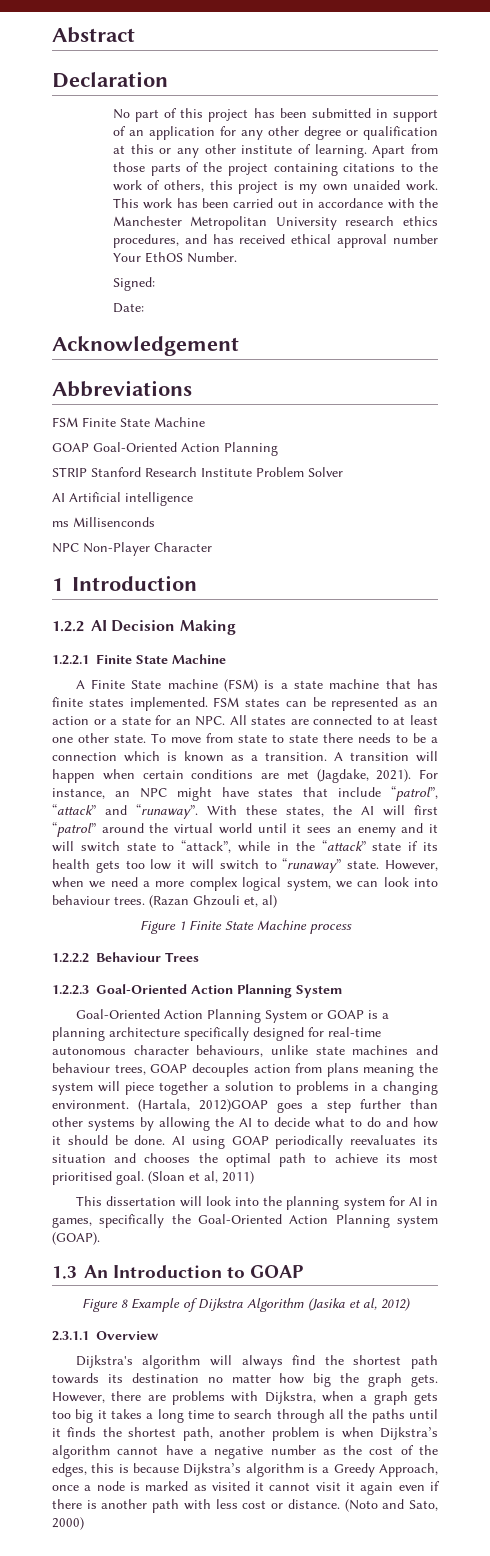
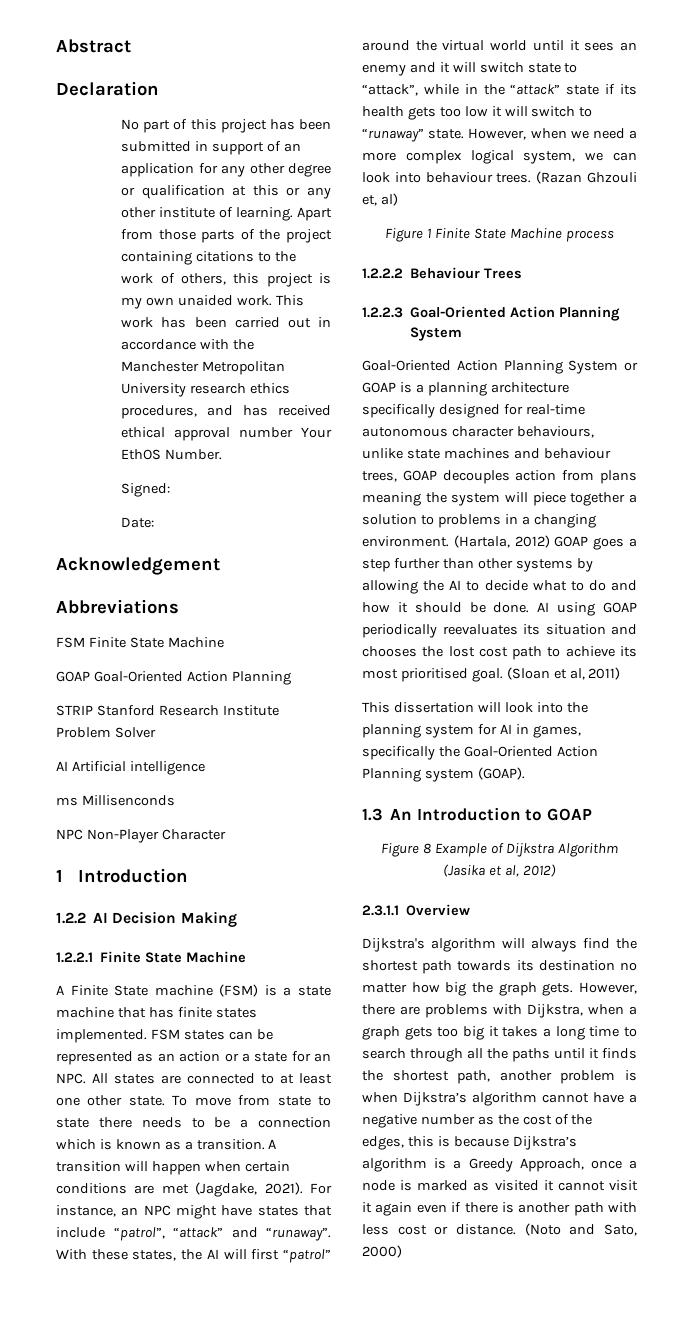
[198,1099,268,1112] 2012)GOAP -> [514,535,589,548] 2012) GOAP
[225,1153,271,1167] optimal -> [448,646,508,657] lost cost

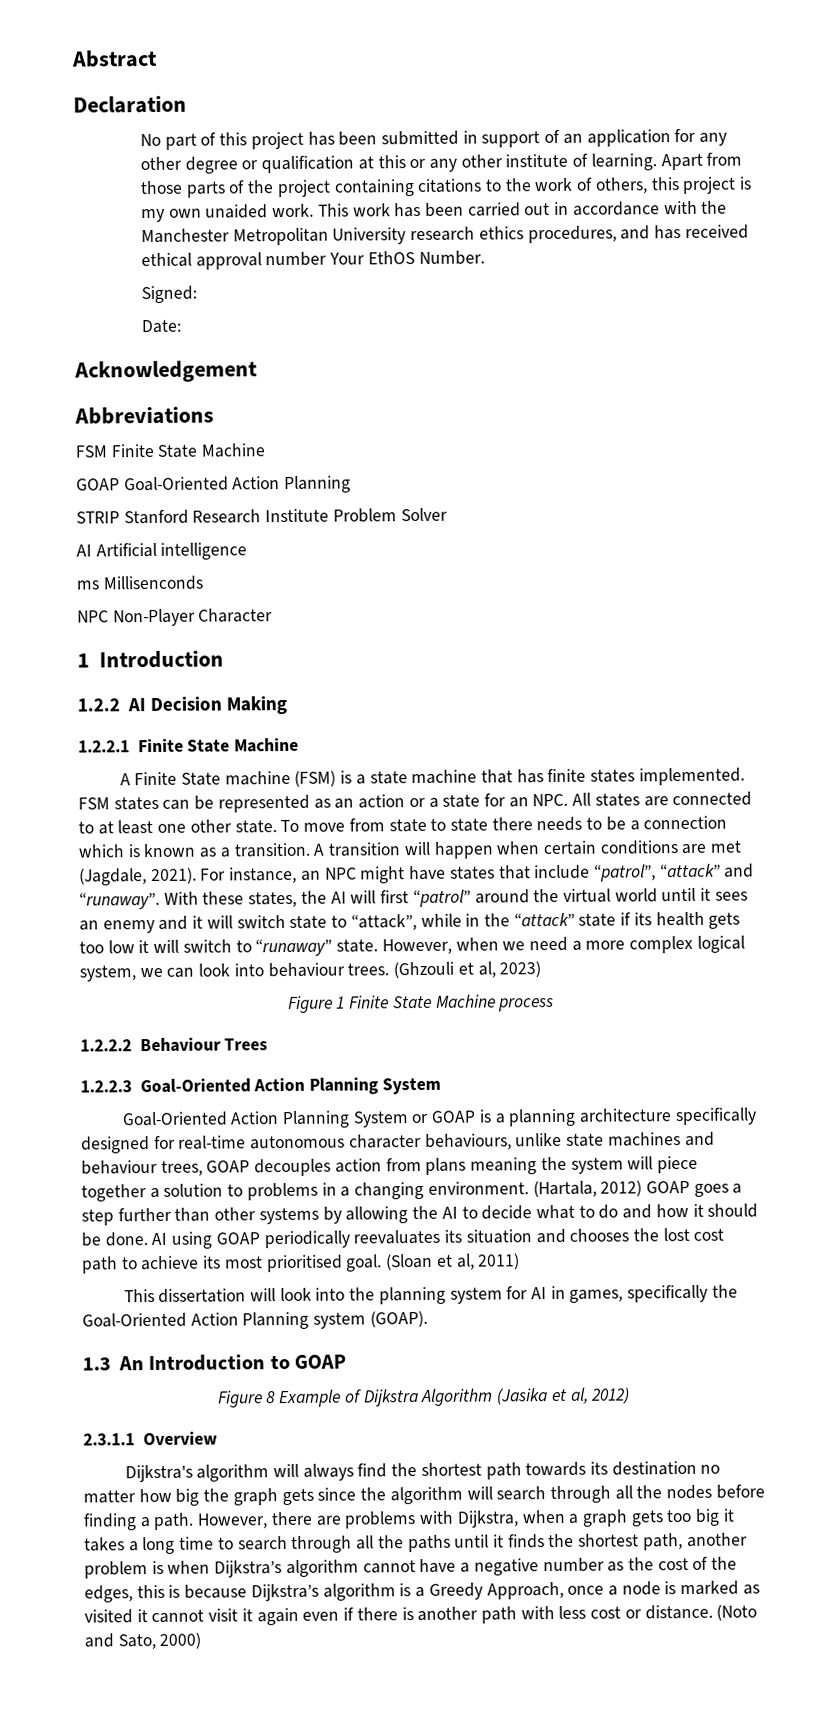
[195,1182,258,1197] (Jagdake, -> [79,868,147,886] (Jagdale,
[536,171,637,184] [362,193,398,206] (Razan Ghzouli et, al) -> [393,961,542,979] (Ghzouli et al, 2023)
[542,983,574,996] gets. -> [281,1484,765,1506] [83,1512,195,1531] gets since the algorithm will search through all the nodes before finding a path.

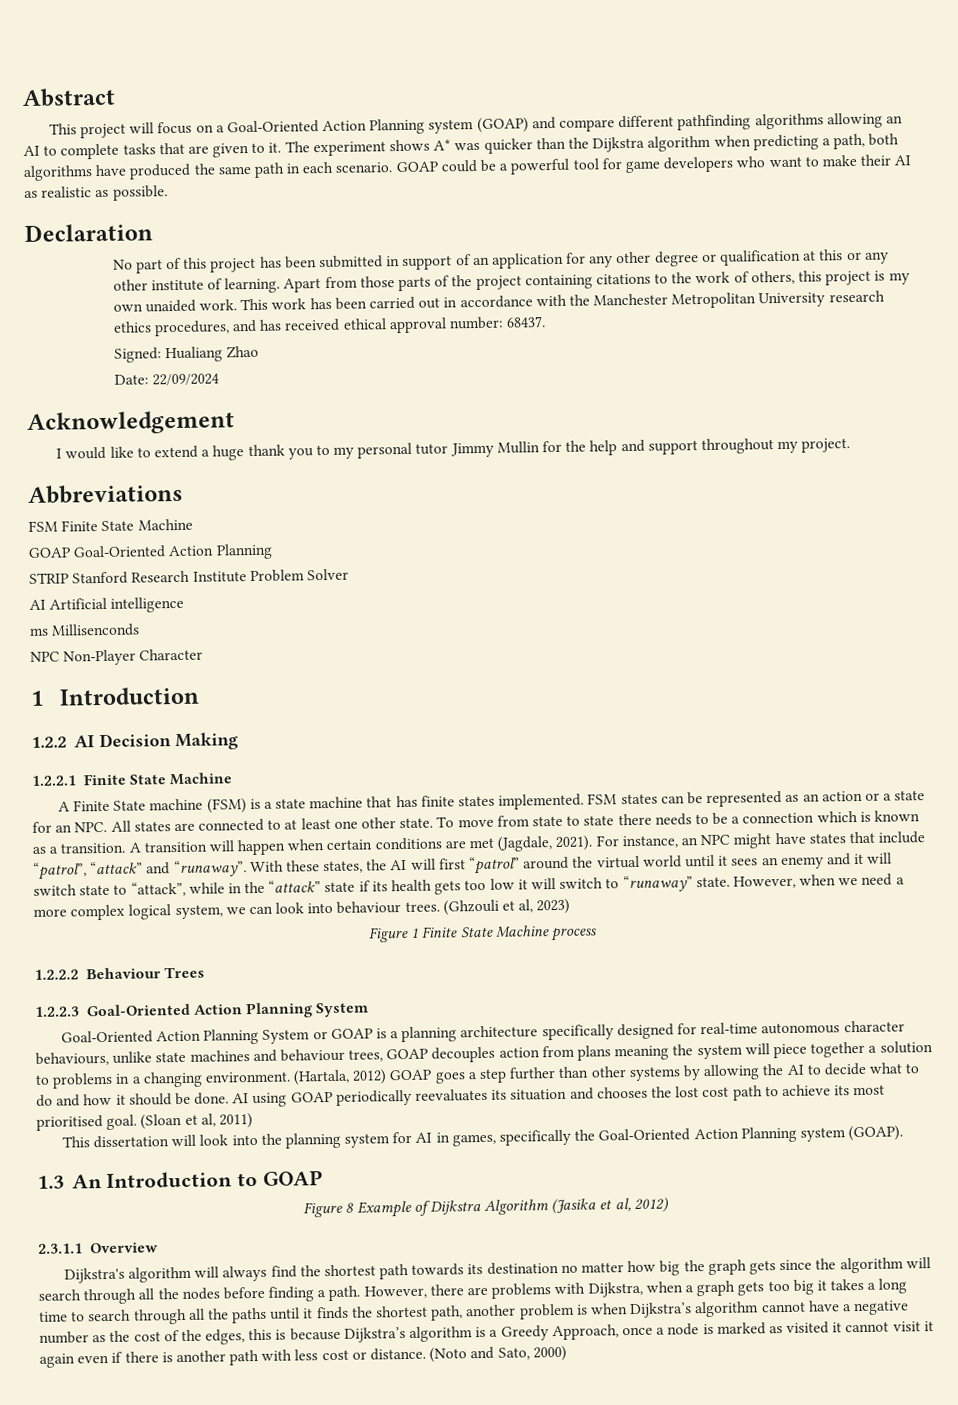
(158, 58) none -> [48,112,903,139] [23,133,900,160] [23,154,912,181] [24,185,168,201] // This project will focus on a Goal-Oriented Action Planning system (GOAP) and compare different pathfinding algorithms allowing an AI to complete tasks that are given to it. The experiment shows A* was quicker than the Dijkstra algorithm when predicting a path, both algorithms have produced the same path in each scenario. GOAP could be a powerful tool for game developers who want to make their AI as realistic as possible.
[265,250,485,267] number Your EthOS Number. -> [448,316,547,330] number: 68437.
(197, 294) none -> [164,345,260,363] Hualiang Zhao
(182, 326) none -> [151,373,219,386] 22/09/2024
(258, 371) none -> [56,438,851,461] // I would like to extend a huge thank you to my personal tutor Jimmy Mullin for the help and support throughout my project.

